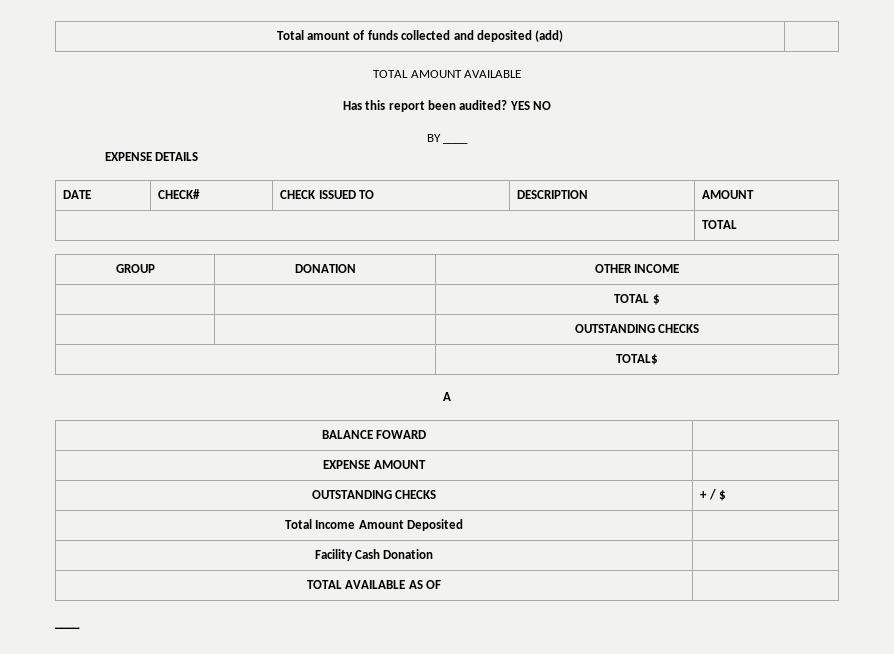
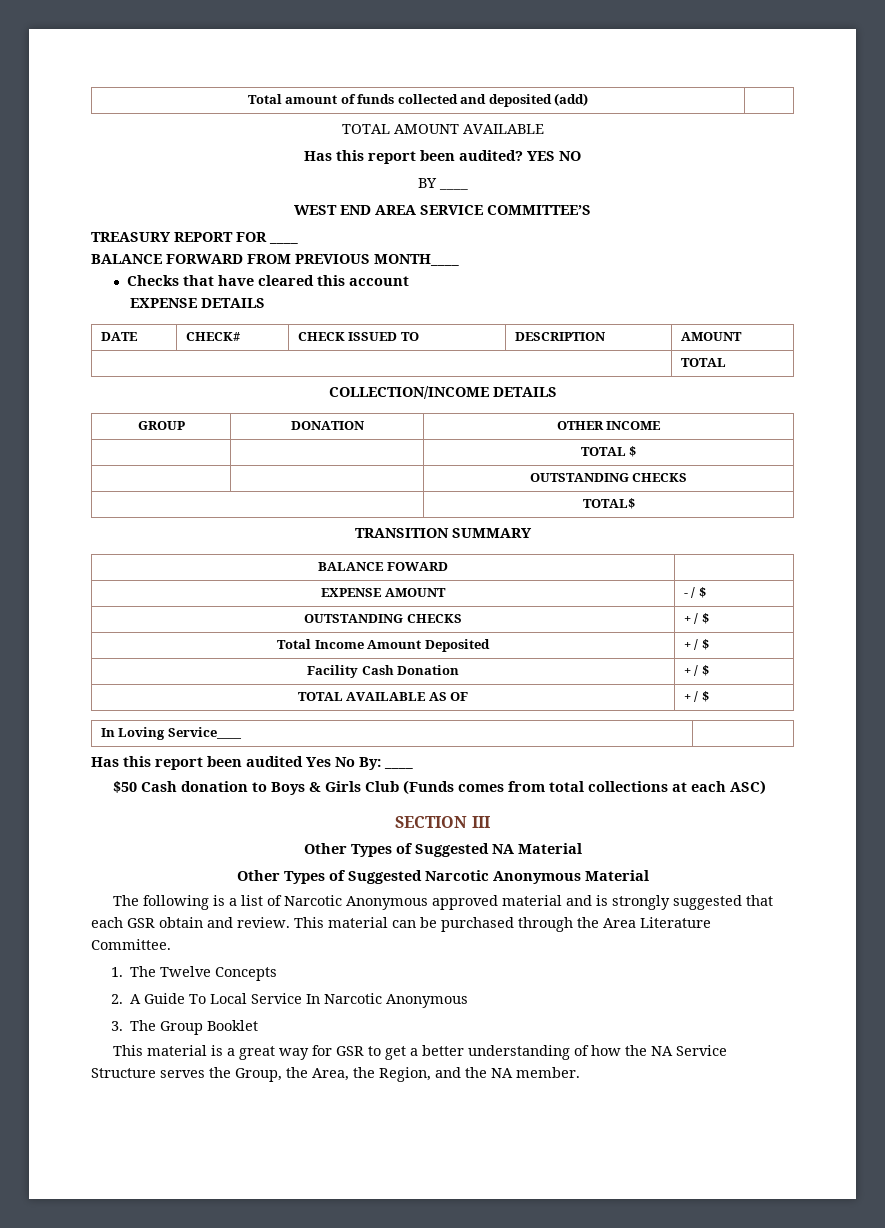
(469, 143) none -> [294,205,591,215] [91,232,267,242] [269,242,298,244] [91,254,459,266] [126,275,409,286] // WEST END AREA SERVICE COMMITTEE’S // TREASURY REPORT FOR ____ // BALANCE FORWARD FROM PREVIOUS MONTH____ // Checks that have cleared this account
(738, 224) none -> [328,386,557,399] // COLLECTION/INCOME DETAILS
[443,392,451,401] A -> [354,528,532,538] TRANSITION SUMMARY
(426, 464) none -> [683,587,706,598] - / $
(464, 525) none -> [683,639,709,650] + / $
(434, 554) none -> [683,665,709,676] + / $
[55,627,80,629] // ____ -> [683,691,709,702] [100,727,242,740] [91,756,413,770] [113,780,767,795] [395,816,490,828] [303,843,582,857] [236,870,649,884] [113,895,774,910] [91,917,711,932] [91,939,171,950] [110,966,278,981] [110,993,469,1008] [110,1020,259,1035] [113,1045,728,1060] [91,1067,580,1082] + / $ // In Loving Service____ | // Has this report been audited Yes No By: ____ // $50 Cash donation to Boys & Girls Club (Funds comes from total collections at each ASC) // SECTION III // Other Types of Suggested NA Material // Other Types of Suggested Narcotic Anonymous Material // The following is a list of Narcotic Anonymous approved material and is strongly suggested that each GSR obtain and review. This material can be purchased through the Area Literature Committee. // 1. The Twelve Concepts // 2. A Guide To Local Service In Narcotic Anonymous // 3. The Group Booklet // This material is a great way for GSR to get a better understanding of how the NA Service Structure serves the Group, the Area, the Region, and the NA member.

